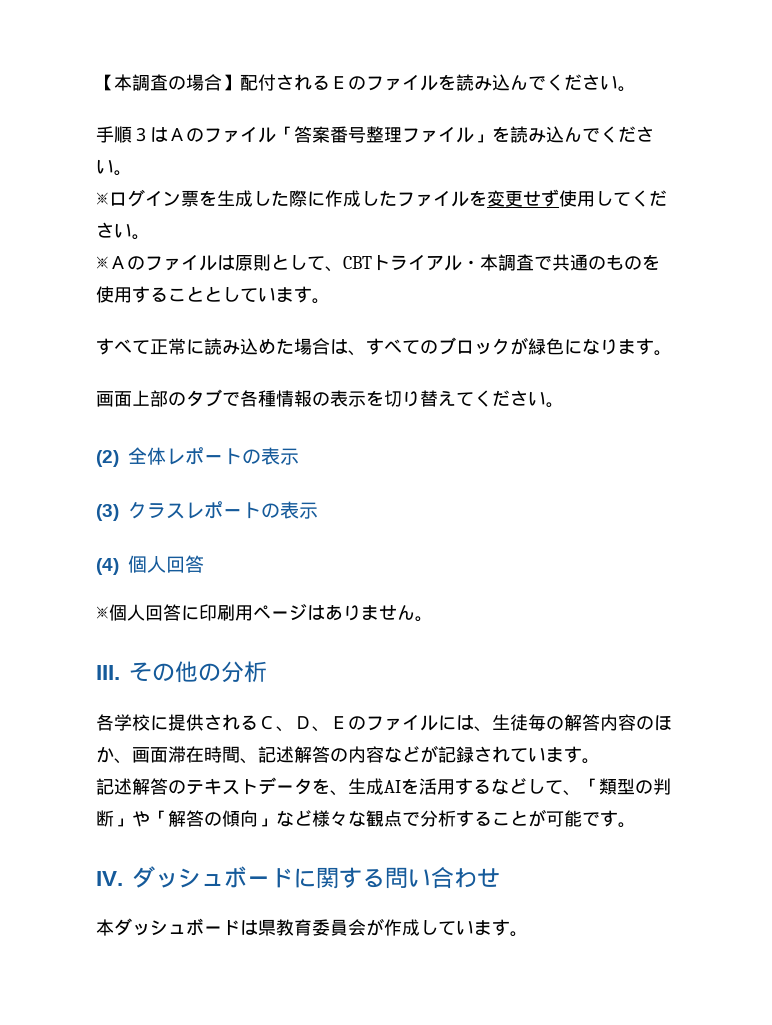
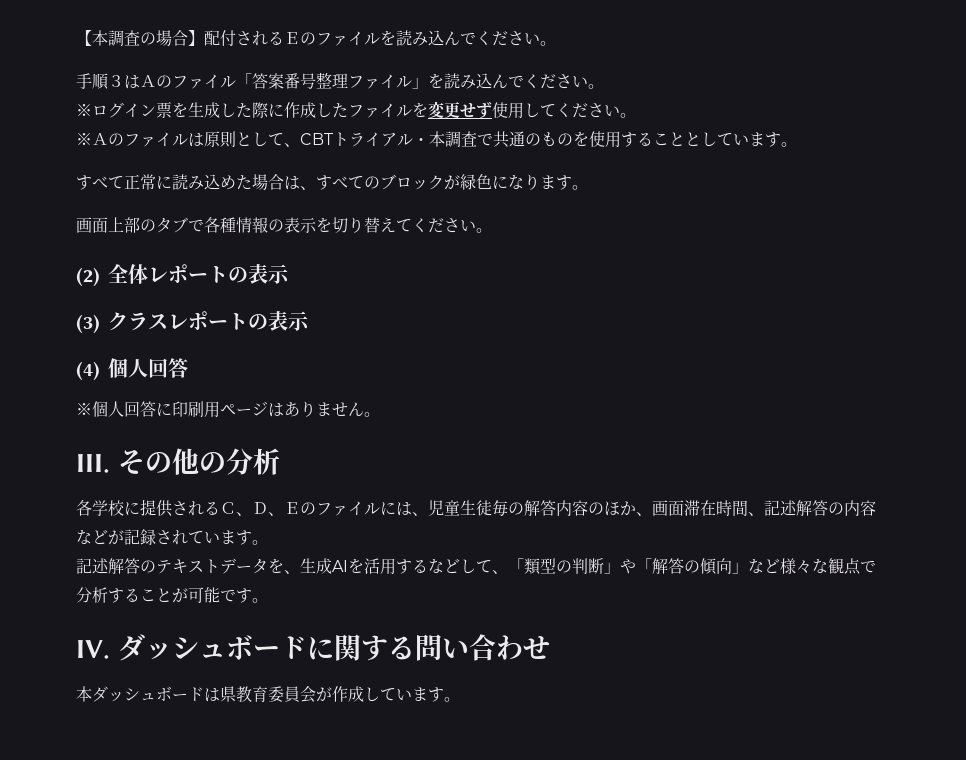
(492, 729) none -> [428,500,460,516] 児童

